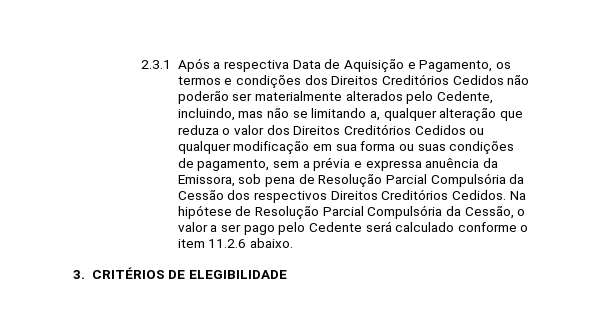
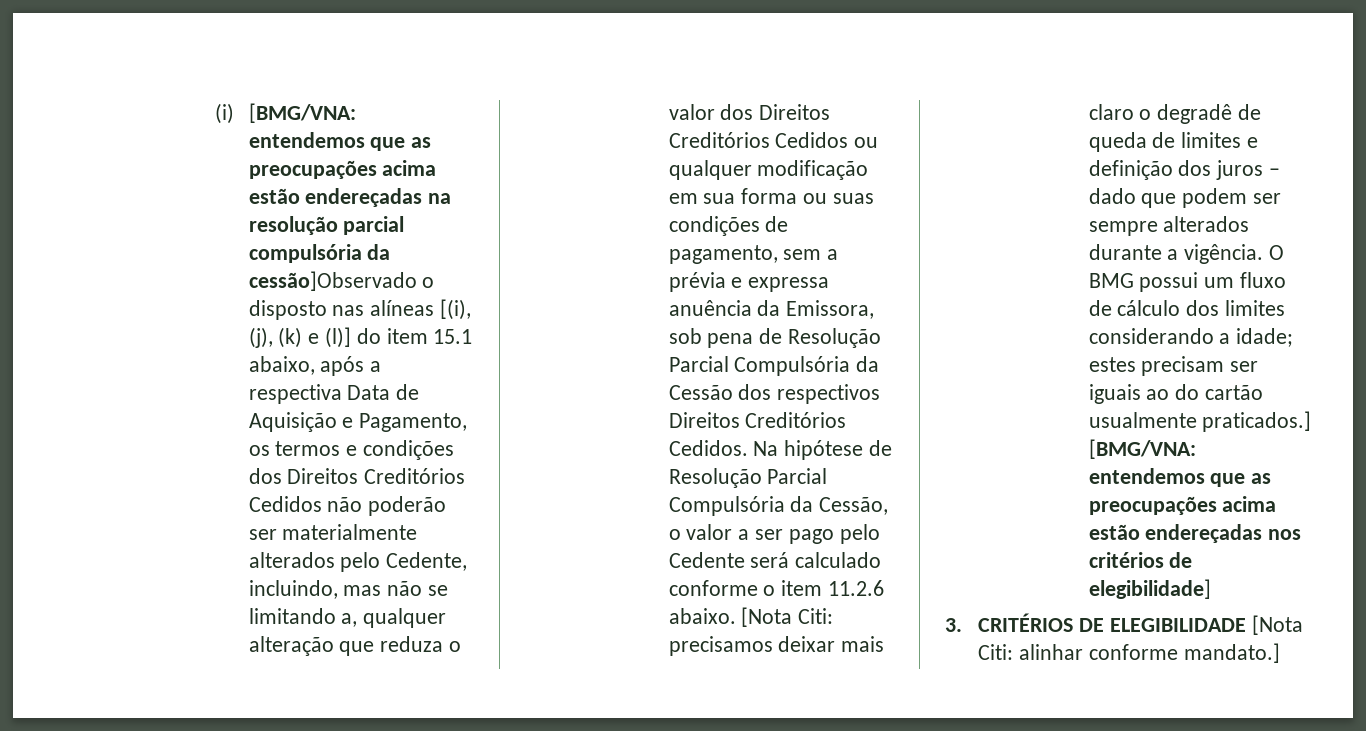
[140,58,210,72] 2.3.1 Após -> [215,103,356,124] [248,132,432,151] [248,160,437,179] [248,188,452,207] [248,216,405,235] [248,244,391,263] [248,271,435,291] [248,299,472,320] [248,327,473,348] [248,356,365,376] (i) [BMG/VNA: entendemos que as preocupações acima estão endereçadas na resolução parcial compulsória da cessão]Observado o disposto nas alíneas [(i), (j), (k) e (l)] do item 15.1 abaixo, após
(293, 243) none -> [741,607,834,627] [668,636,885,656] [1088,104,1262,124] [1088,132,1259,152] [1088,160,1281,180] [1088,188,1282,208] [1088,216,1250,236] [1088,244,1285,264] [1088,272,1287,292] [1088,300,1286,316] [1088,328,1294,347] [1088,356,1259,376] [1088,384,1264,404] [1088,411,1312,432] [1088,439,1196,459] [1088,468,1272,487] [1088,496,1277,515] [1088,524,1302,543] [1088,552,1193,568] [1088,579,1211,599] [Nota Citi: precisamos deixar mais claro o degradê de queda de limites e definição dos juros – dado que podem ser sempre alterados durante a vigência. O BMG possui um fluxo de cálculo dos limites considerando a idade; estes precisam ser iguais ao do cartão usualmente praticados.] [BMG/VNA: entendemos que as preocupações acima estão endereçadas nos critérios de elegibilidade]
(288, 274) none -> [1251,615,1303,635] [978,643,1280,663] [Nota Citi: alinhar conforme mandato.]

